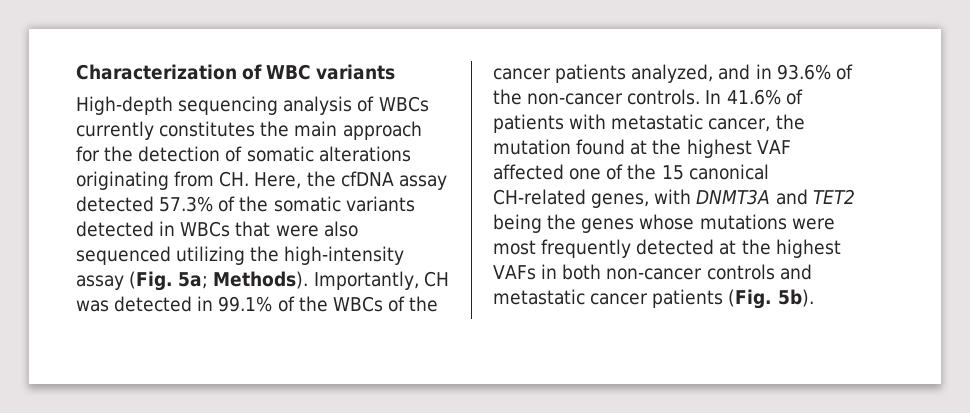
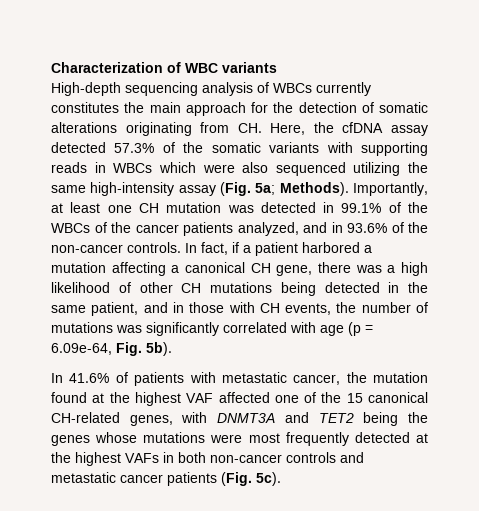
[76,221,154,237] detected -> [326,142,428,156] [51,162,87,173] with supporting reads
[235,221,271,237] that -> [158,162,196,173] which
(280, 254) none -> [51,185,86,193] same
[423,271,449,287] CH -> [51,202,222,213] at least one CH mutation
(722, 97) none -> [201,242,372,256] [51,262,428,276] [51,282,428,296] [51,302,429,316] [51,322,373,336] [51,342,172,356] [51,373,63,383] fact, if a patient harbored a mutation affecting a canonical CH gene, there was a high likelihood of other CH mutations being detected in the same patient, and in those with CH events, the number of mutations was significantly correlated with age (p = 6.09e-64, Fig. 5b). // In
[777,289,814,307] 5b). -> [256,472,281,486] 5c).

